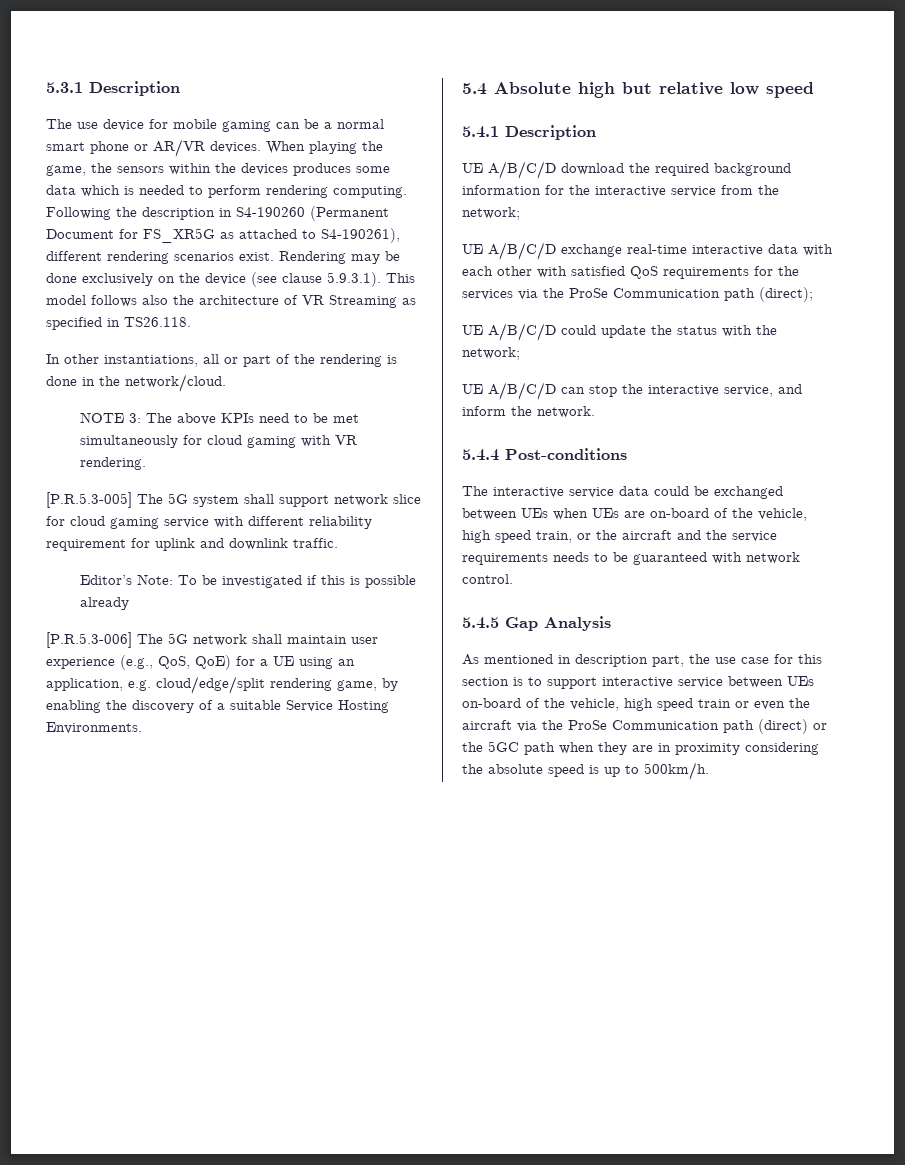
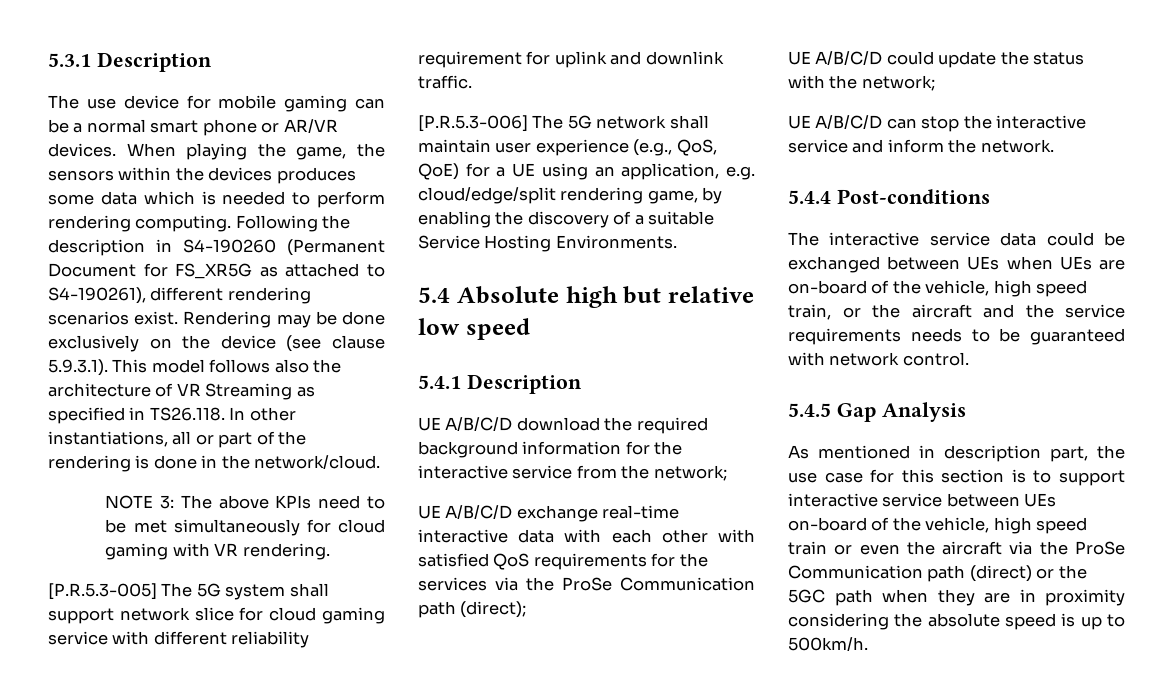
(191, 322) // -> (225, 414) none
[79,574,416,588] [79,597,129,610] // Editor’s Note: To be investigated if this is possible already -> (472, 82) none
[724,385,773,397] service, -> [788,139,848,153] service

